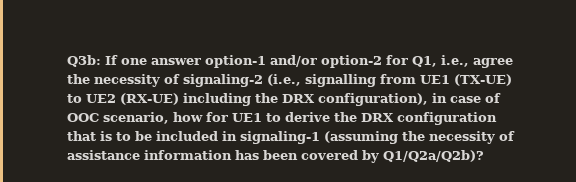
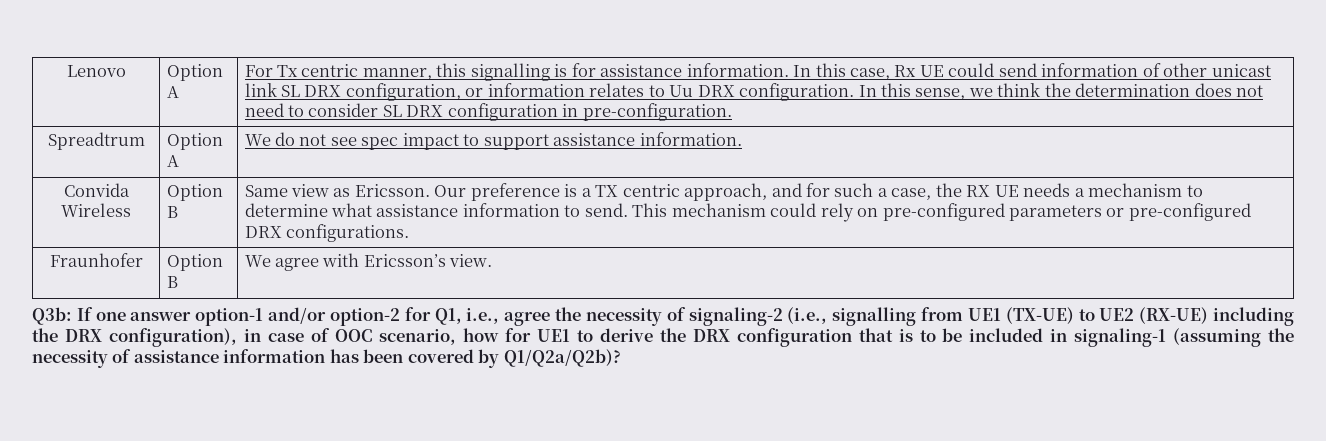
(67, 61) none -> [66,65,126,77] [166,64,223,81] [166,86,179,98] [244,63,1271,81] [244,83,1264,101] [244,103,732,121] [47,132,145,150] [166,133,223,150] [166,155,179,167] [244,132,742,150] [63,183,130,197] [61,203,131,217] [166,184,223,201] [166,206,178,218] [244,183,1203,201] [244,203,1251,222] [244,224,409,242] [49,253,143,267] [166,254,223,271] [166,276,178,288] [244,253,493,271] Lenovo | Option A | For Tx centric manner, this signalling is for assistance information. In this case, Rx UE could send information of other unicast link SL DRX configuration, or information relates to Uu DRX configuration. In this sense, we think the determination does not need to consider SL DRX configuration in pre-configuration. // Spreadtrum | Option A | We do not see spec impact to support assistance information. // Convida Wireless | Option B | Same view as Ericsson. Our preference is a TX centric approach, and for such a case, the RX UE needs a mechanism to determine what assistance information to send. This mechanism could rely on pre-configured parameters or pre-configured DRX configurations. // Fraunhofer | Option B | We agree with Ericsson’s view. //

